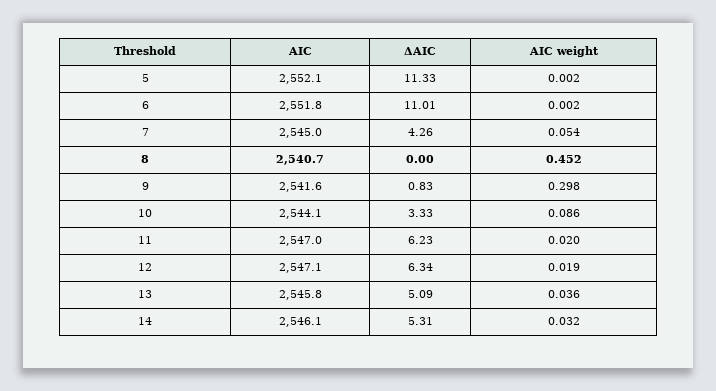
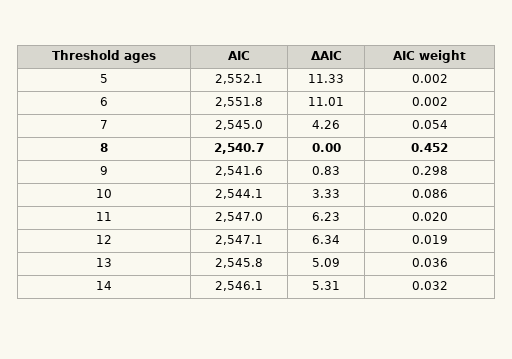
(176, 50) none -> [124,53,156,63] ages

